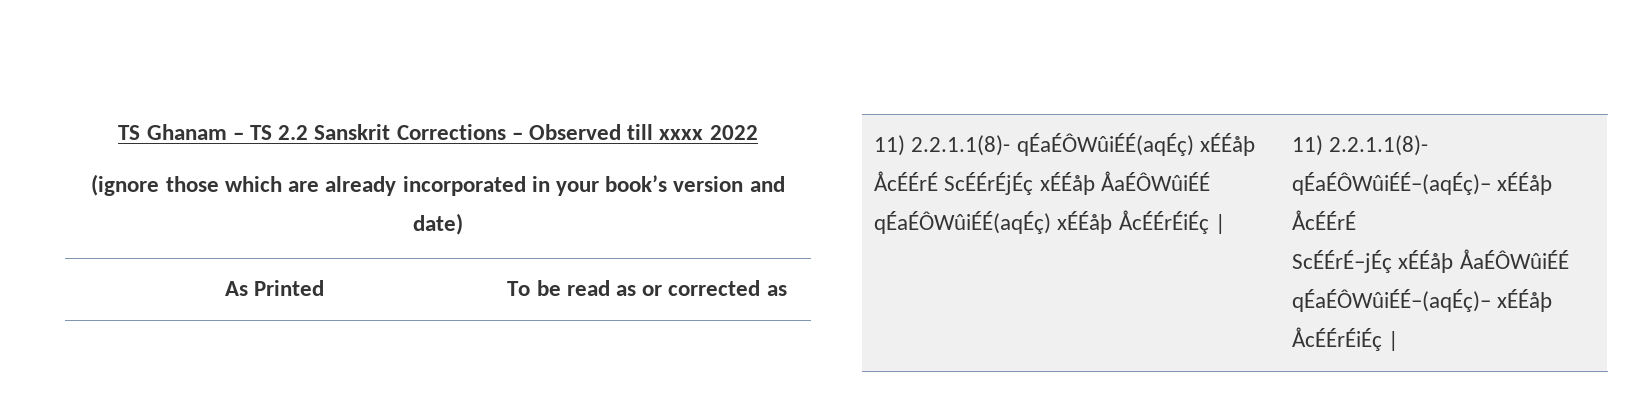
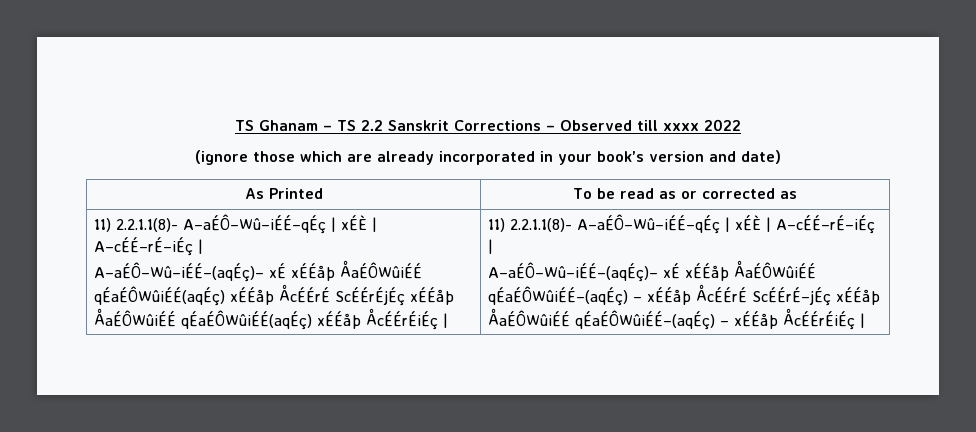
(1011, 145) none -> [182,214,377,234] [93,237,203,256] [93,260,422,282] A–aÉÔ–Wû–iÉÉ–qÉç | xÉÈ | A–cÉÉ–rÉ–iÉç | // A–aÉÔ–Wû–iÉÉ–(aqÉç)– xÉ xÉÉåþ ÅaÉÔWûiÉÉ
[1292,172,1553,195] [1292,210,1357,230] qÉaÉÔWûiÉÉ–(aqÉç)– xÉÉåþ ÅcÉÉrÉ // -> [576,214,875,234] [487,239,493,254] [487,260,816,282] [487,284,747,306] A–aÉÔ–Wû–iÉÉ–qÉç | xÉÈ | A–cÉÉ–rÉ–iÉç | // A–aÉÔ–Wû–iÉÉ–(aqÉç)– xÉ xÉÉåþ ÅaÉÔWûiÉÉ qÉaÉÔWûiÉÉ–(aqÉç) – xÉÉåþ ÅcÉÉrÉ
[1292,289,1492,312] qÉaÉÔWûiÉÉ–(aqÉç)– -> [574,310,729,330] qÉaÉÔWûiÉÉ–(aqÉç) –

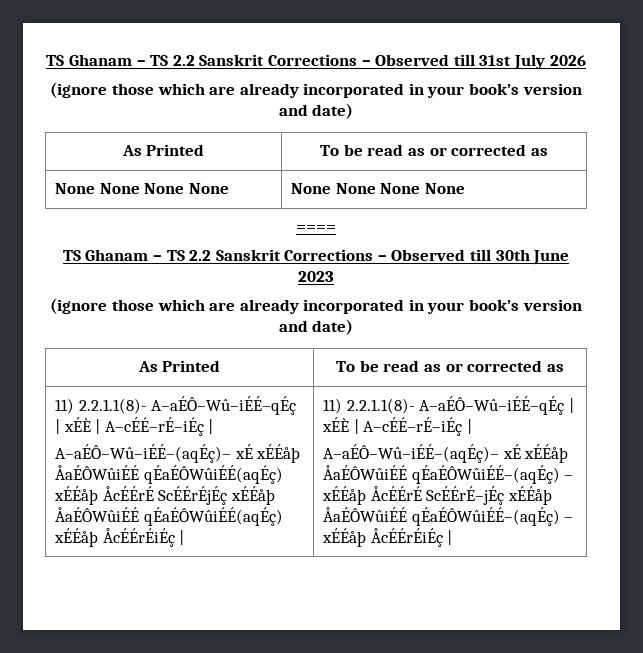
[663,119,741,131] xxxx 2022 -> [479,54,586,70] [50,82,582,98] [278,103,354,119] [121,144,205,156] [320,144,548,156] [55,183,229,194] [291,183,465,194] [296,225,336,232] [62,249,570,265] [298,271,334,282] 31st July 2026 // (ignore those which are already incorporated in your book’s version and date) // As Printed | To be read as or corrected as // None None None None | None None None None // ==== // TS Ghanam – TS 2.2 Sanskrit Corrections – Observed till 30th June 2023

